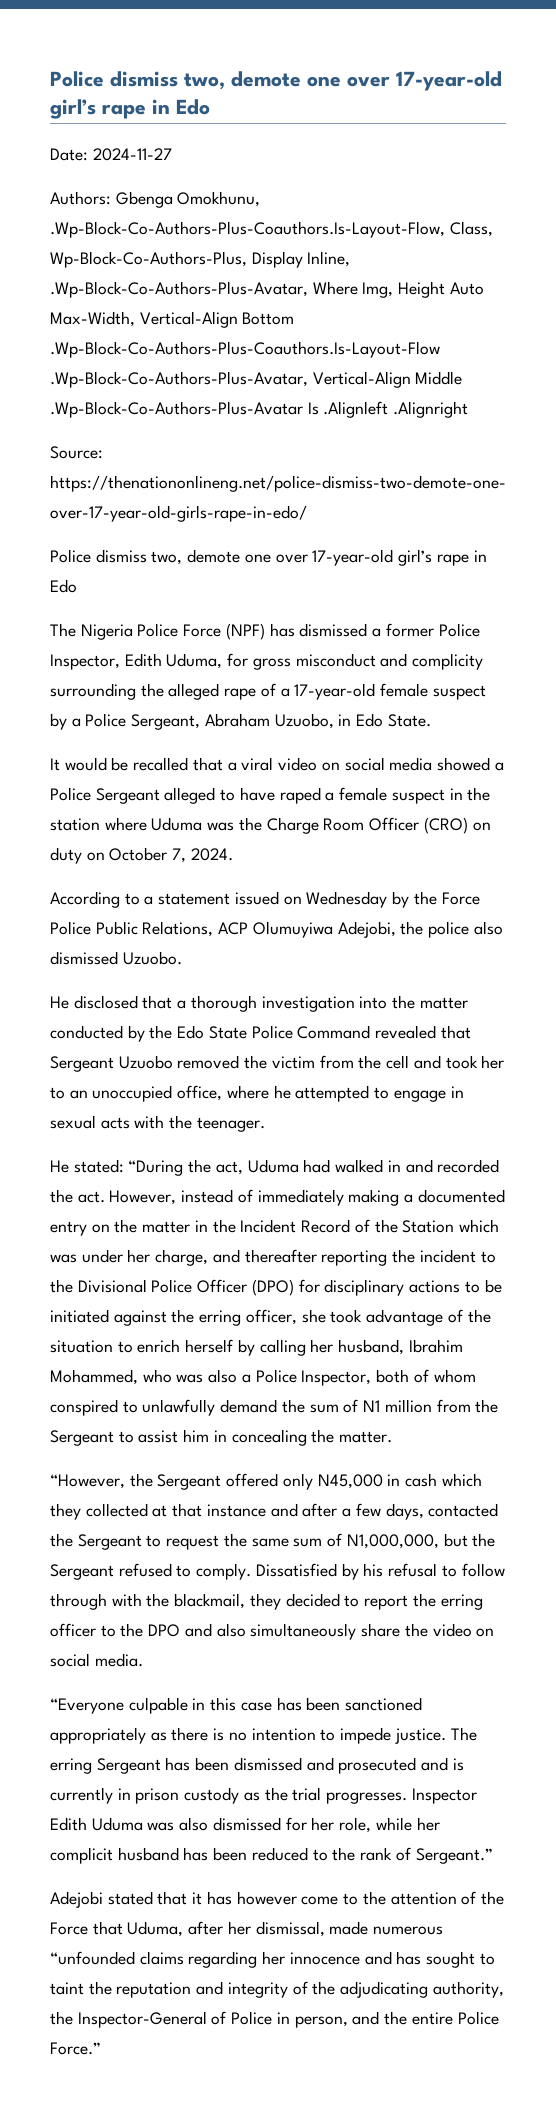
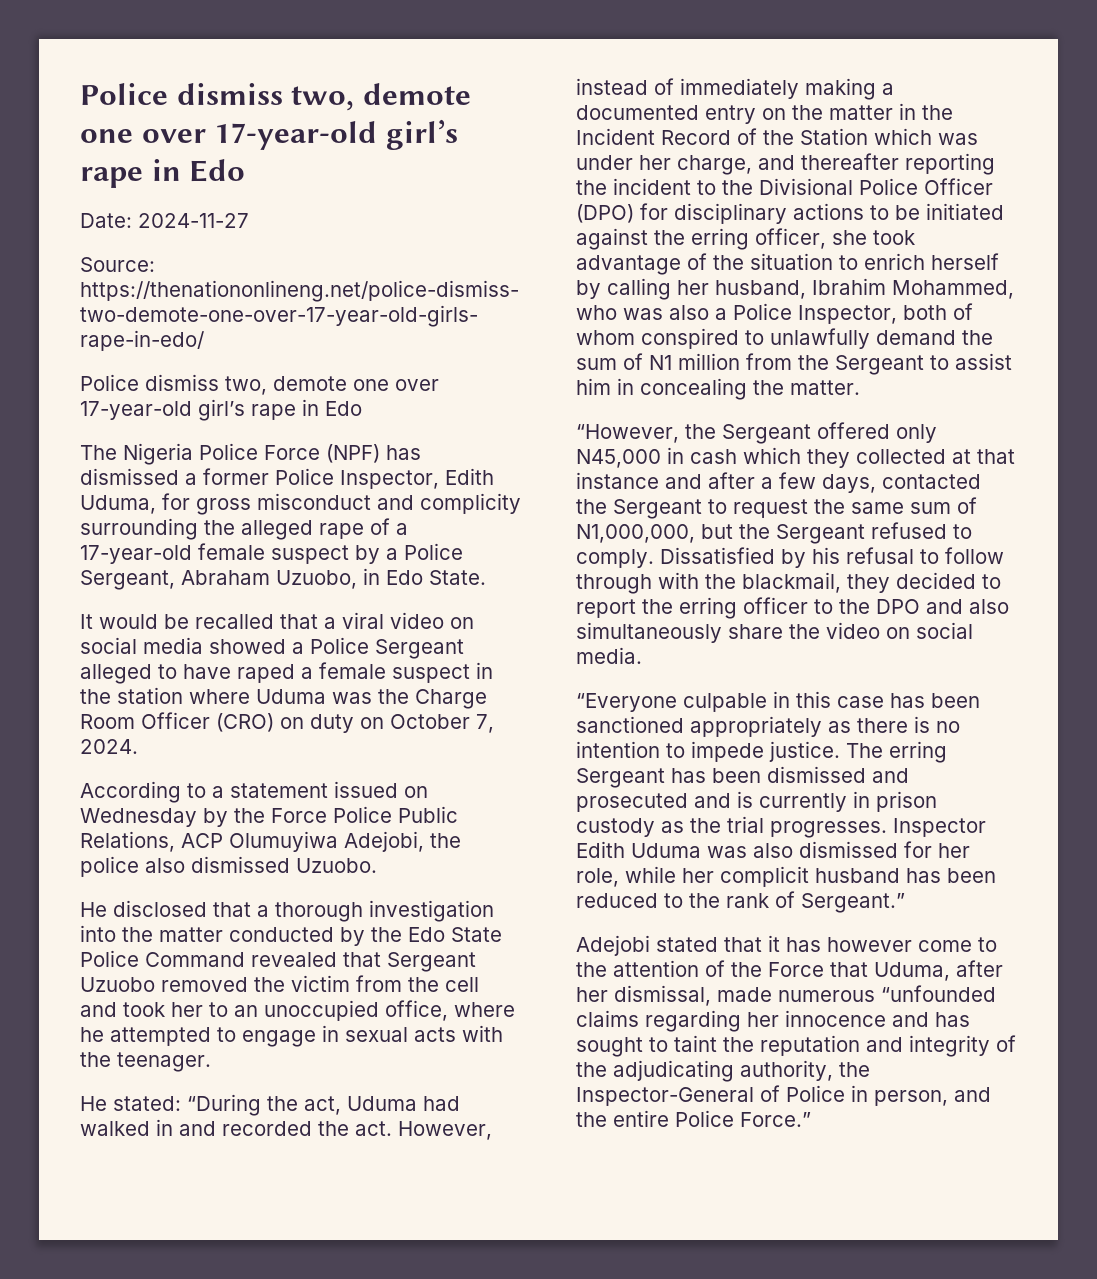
[50,191,261,208] [50,221,493,238] [50,251,351,268] [50,281,484,298] [50,311,295,328] [50,341,440,358] [50,371,463,388] [50,401,469,418] // Authors: Gbenga Omokhunu, .Wp-Block-Co-Authors-Plus-Coauthors.Is-Layout-Flow, Class, Wp-Block-Co-Authors-Plus, Display Inline, .Wp-Block-Co-Authors-Plus-Avatar, Where Img, Height Auto Max-Width, Vertical-Align Bottom .Wp-Block-Co-Authors-Plus-Coauthors.Is-Layout-Flow .Wp-Block-Co-Authors-Plus-Avatar, Vertical-Align Middle .Wp-Block-Co-Authors-Plus-Avatar Is .Alignleft .Alignright -> (249, 220) none

